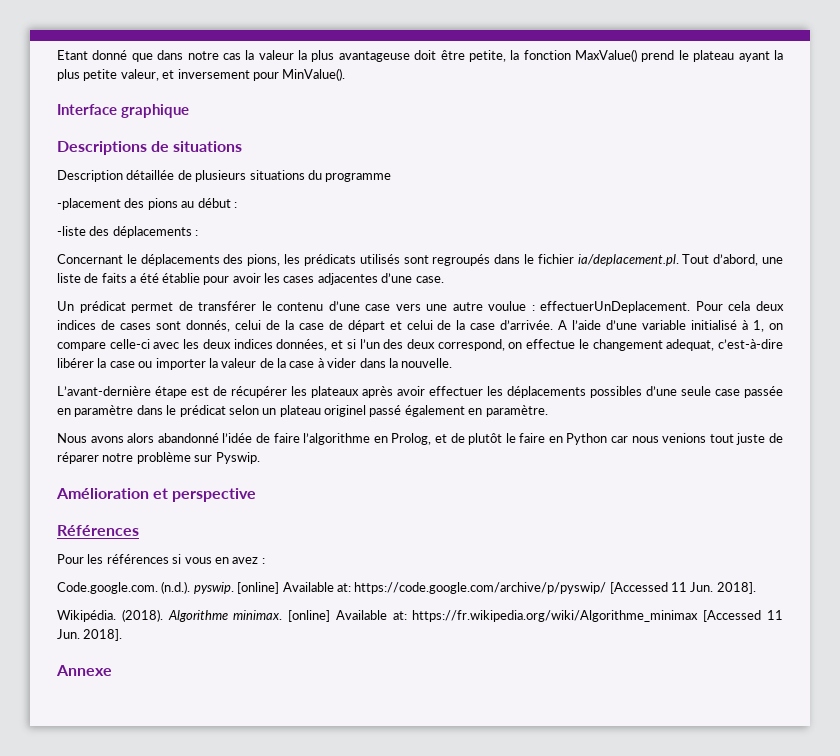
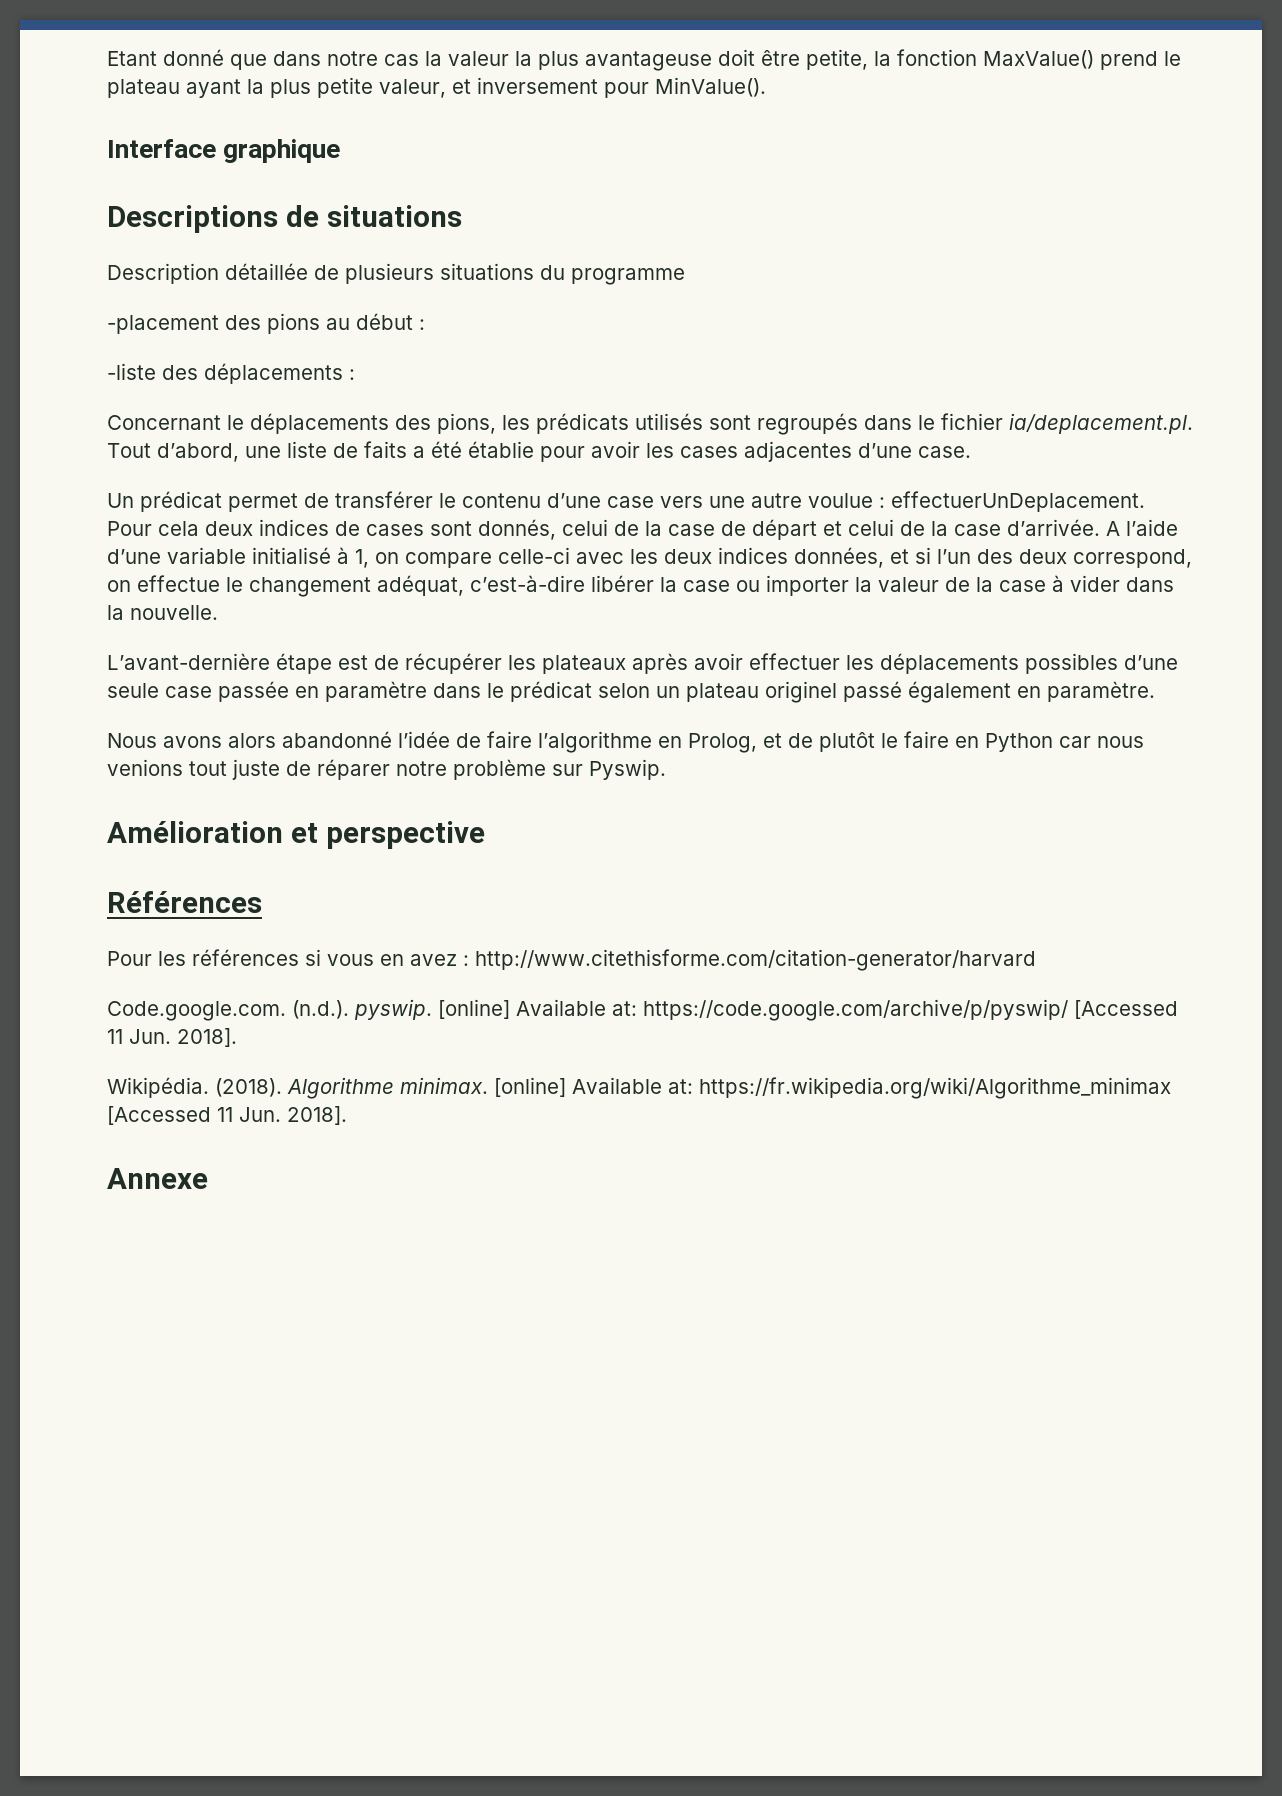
[666,339,715,351] adequat, -> [377,575,464,596] adéquat,
(265, 561) none -> [475,949,1036,971] http://www.citethisforme.com/citation-generator/harvard

